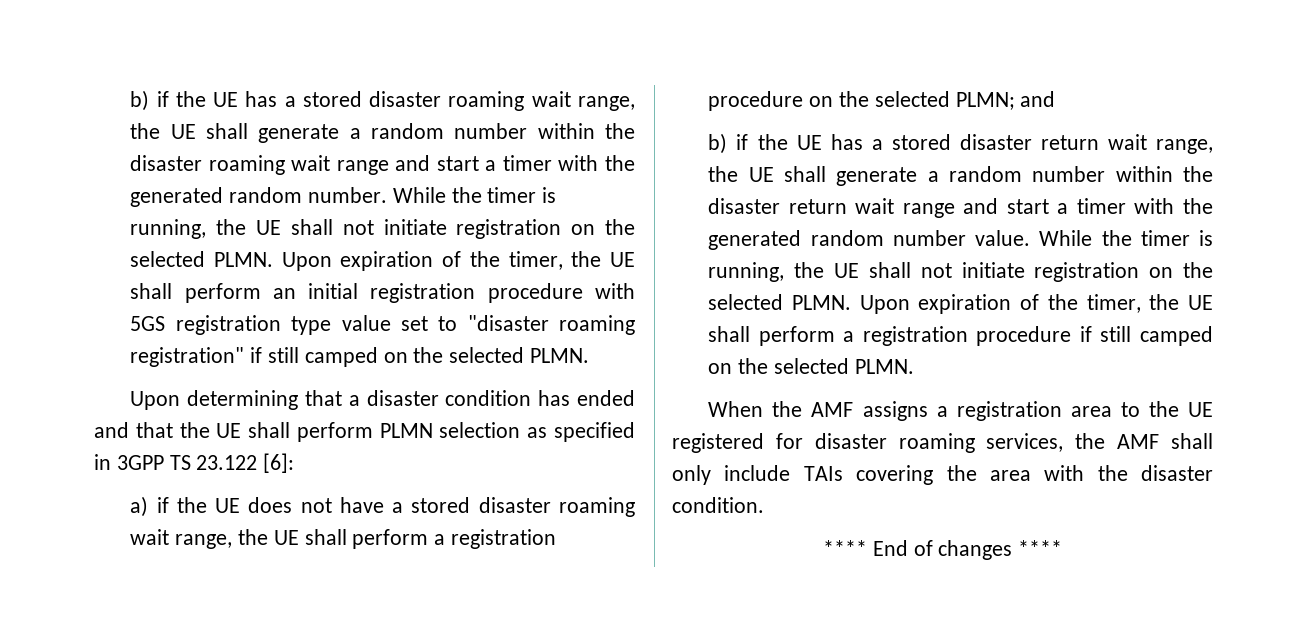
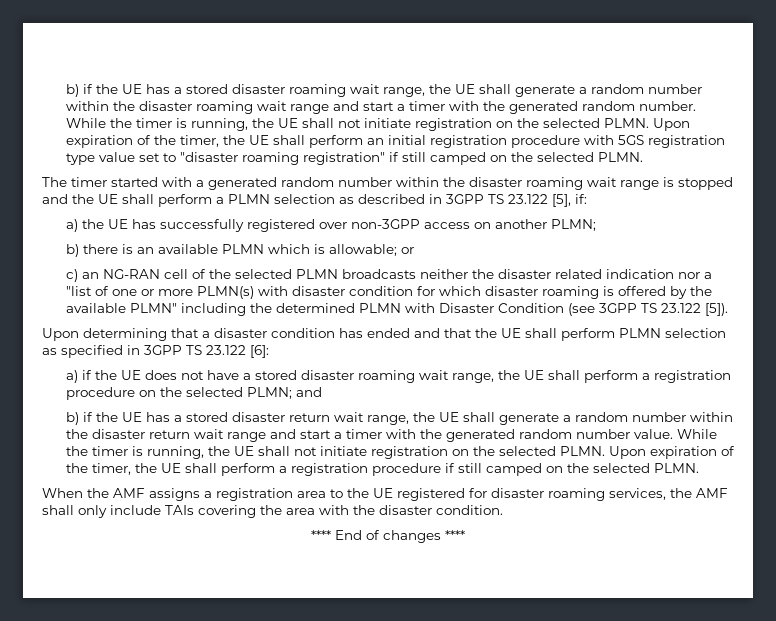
(590, 355) none -> [42,177,733,190] [42,194,587,207] [65,219,596,232] [65,244,414,257] [65,269,712,282] [65,286,712,299] [65,303,728,316] // The timer started with a generated random number within the disaster roaming wait range is stopped and the UE shall perform a PLMN selection as described in 3GPP TS 23.122 [5], if: // a) the UE has successfully registered over non-3GPP access on another PLMN; // b) there is an available PLMN which is allowable; or // c) an NG-RAN cell of the selected PLMN broadcasts neither the disaster related indication nor a "list of one or more PLMN(s) with disaster condition for which disaster roaming is offered by the available PLMN" including the determined PLMN with Disaster Condition (see 3GPP TS 23.122 [5]).

